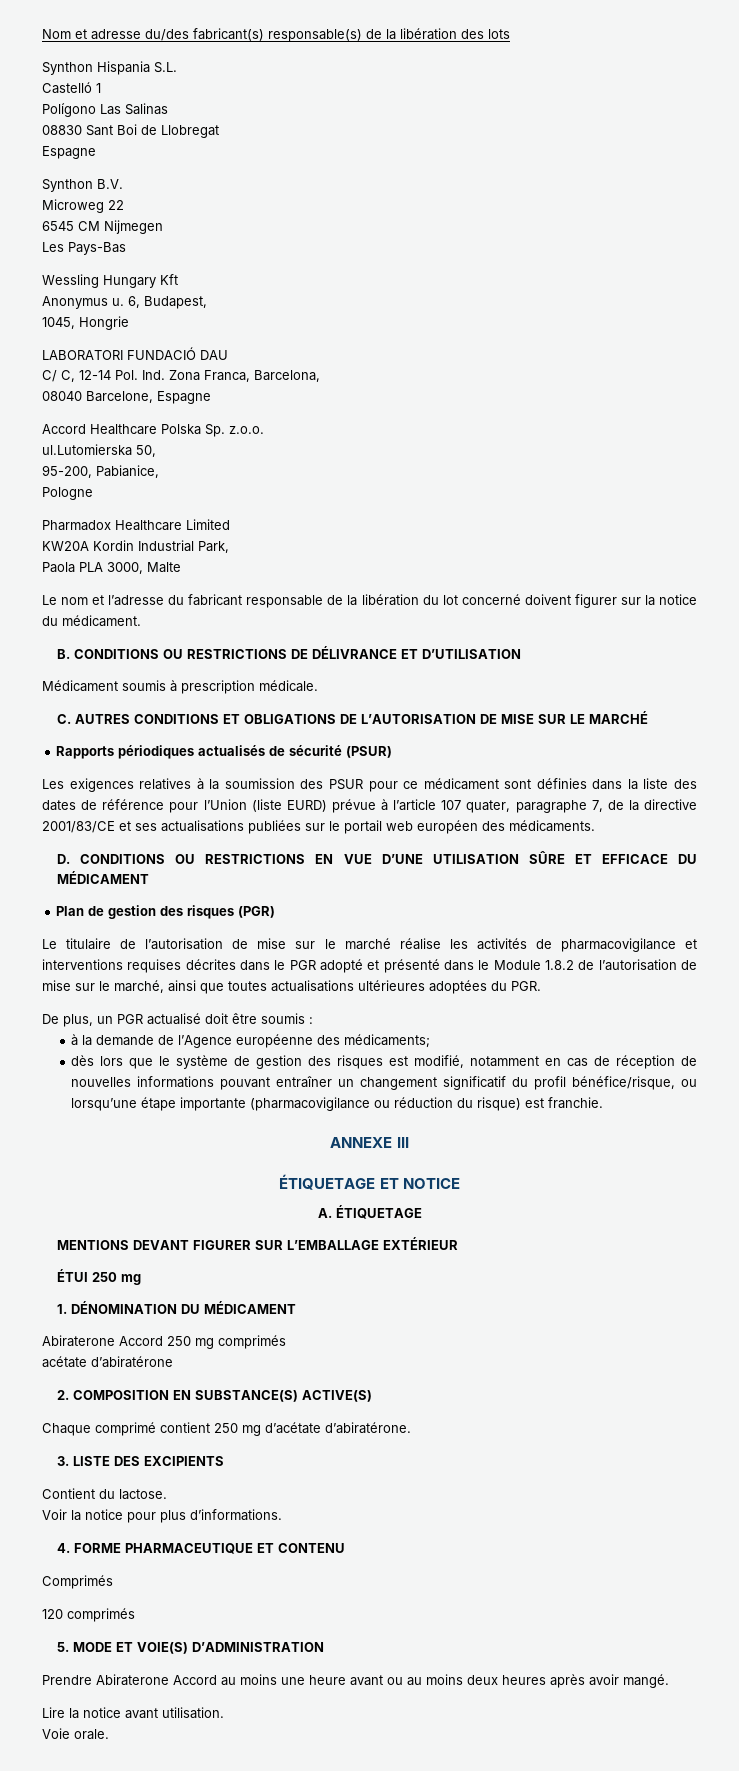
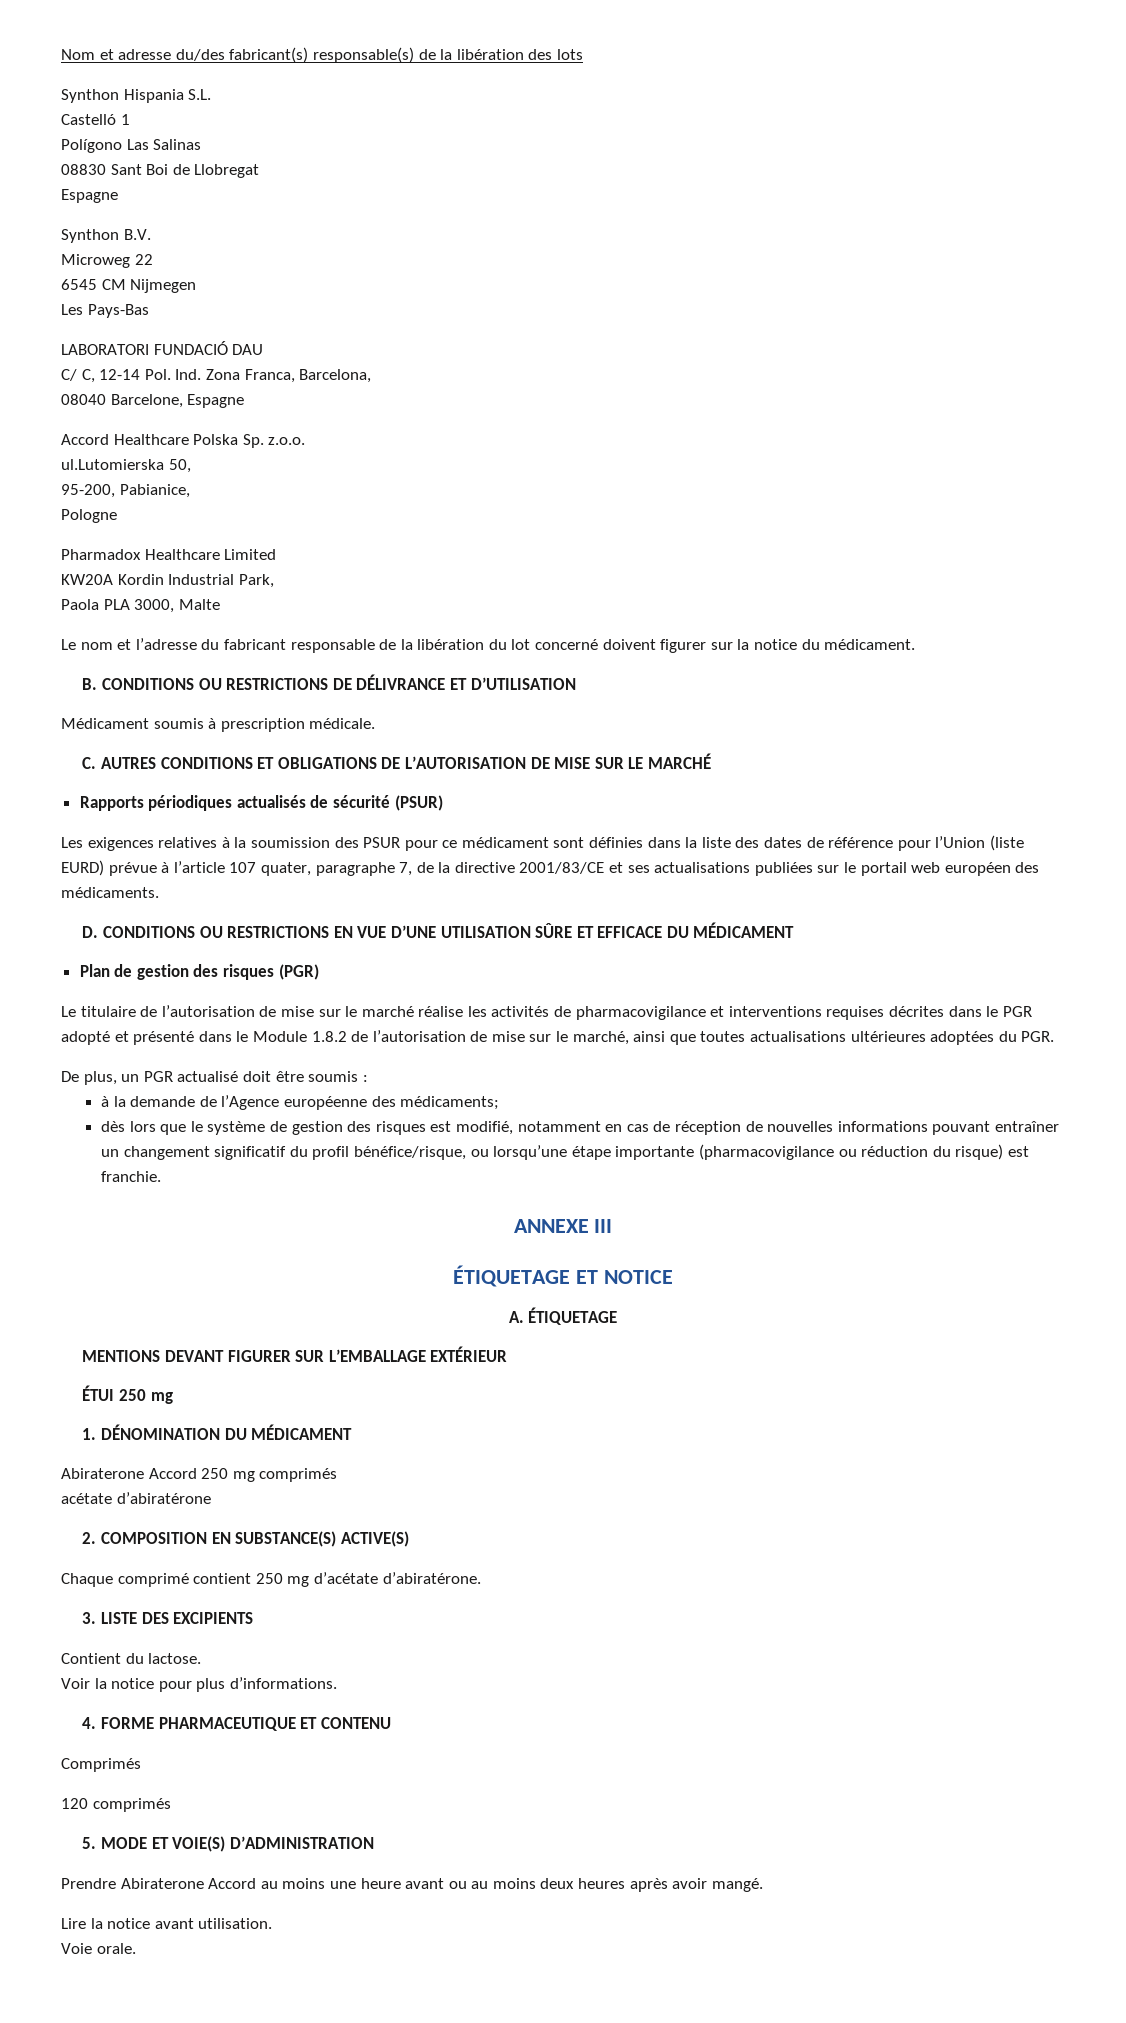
[42,274,178,288] [42,296,207,309] [42,316,129,330] // Wessling Hungary Kft // Anonymus u. 6, Budapest, // 1045, Hongrie -> (149, 311) none

